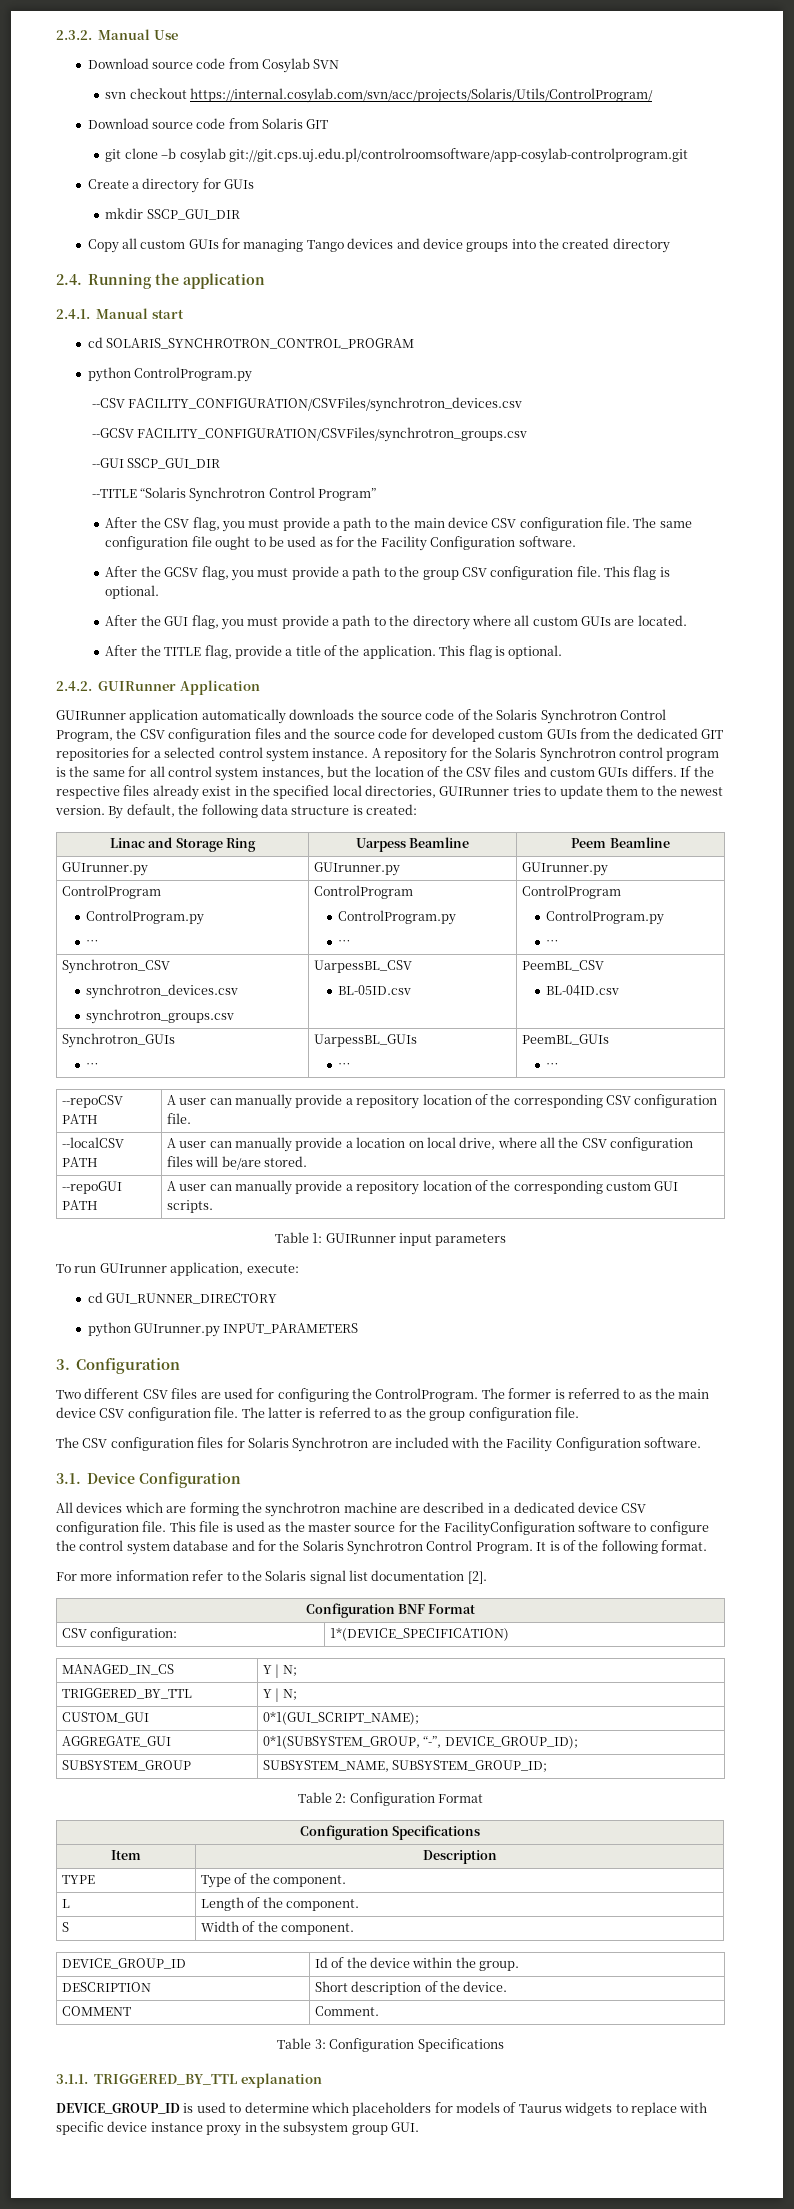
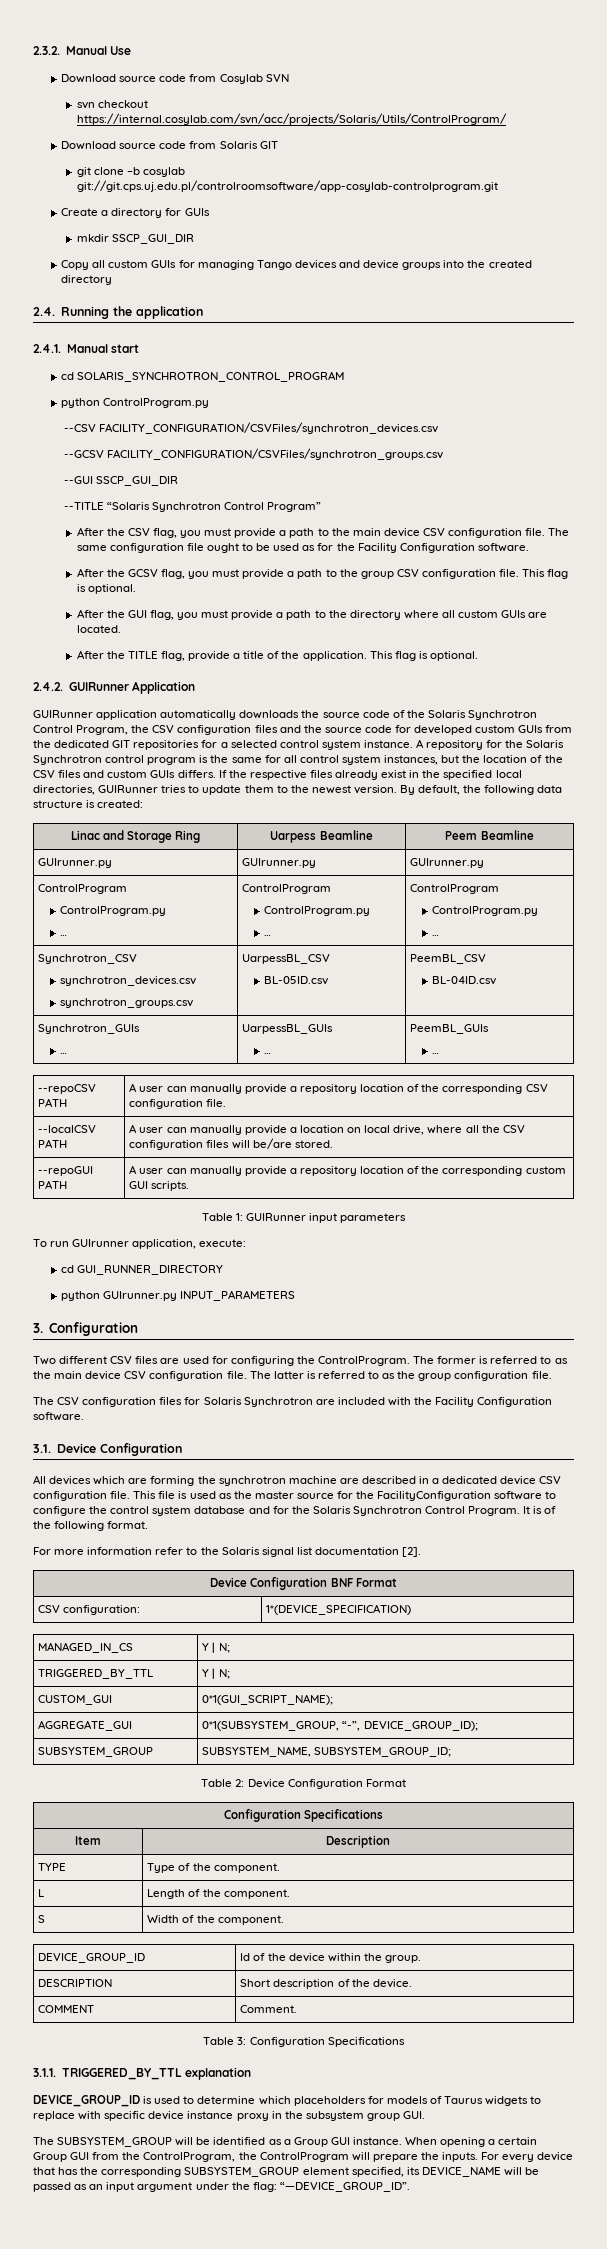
(487, 1577) none -> [210,1577,248,1587] Device
(347, 1798) none -> [247,1779,285,1788] Device
(419, 2127) none -> [33,2137,538,2147] [33,2152,574,2162] [33,2166,540,2177] [33,2182,410,2192] // The SUBSYSTEM_GROUP will be identified as a Group GUI instance. When opening a certain Group GUI from the ControlProgram, the ControlProgram will prepare the inputs. For every device that has the corresponding SUBSYSTEM_GROUP element specified, its DEVICE_NAME will be passed as an input argument under the flag: “—DEVICE_GROUP_ID”.

